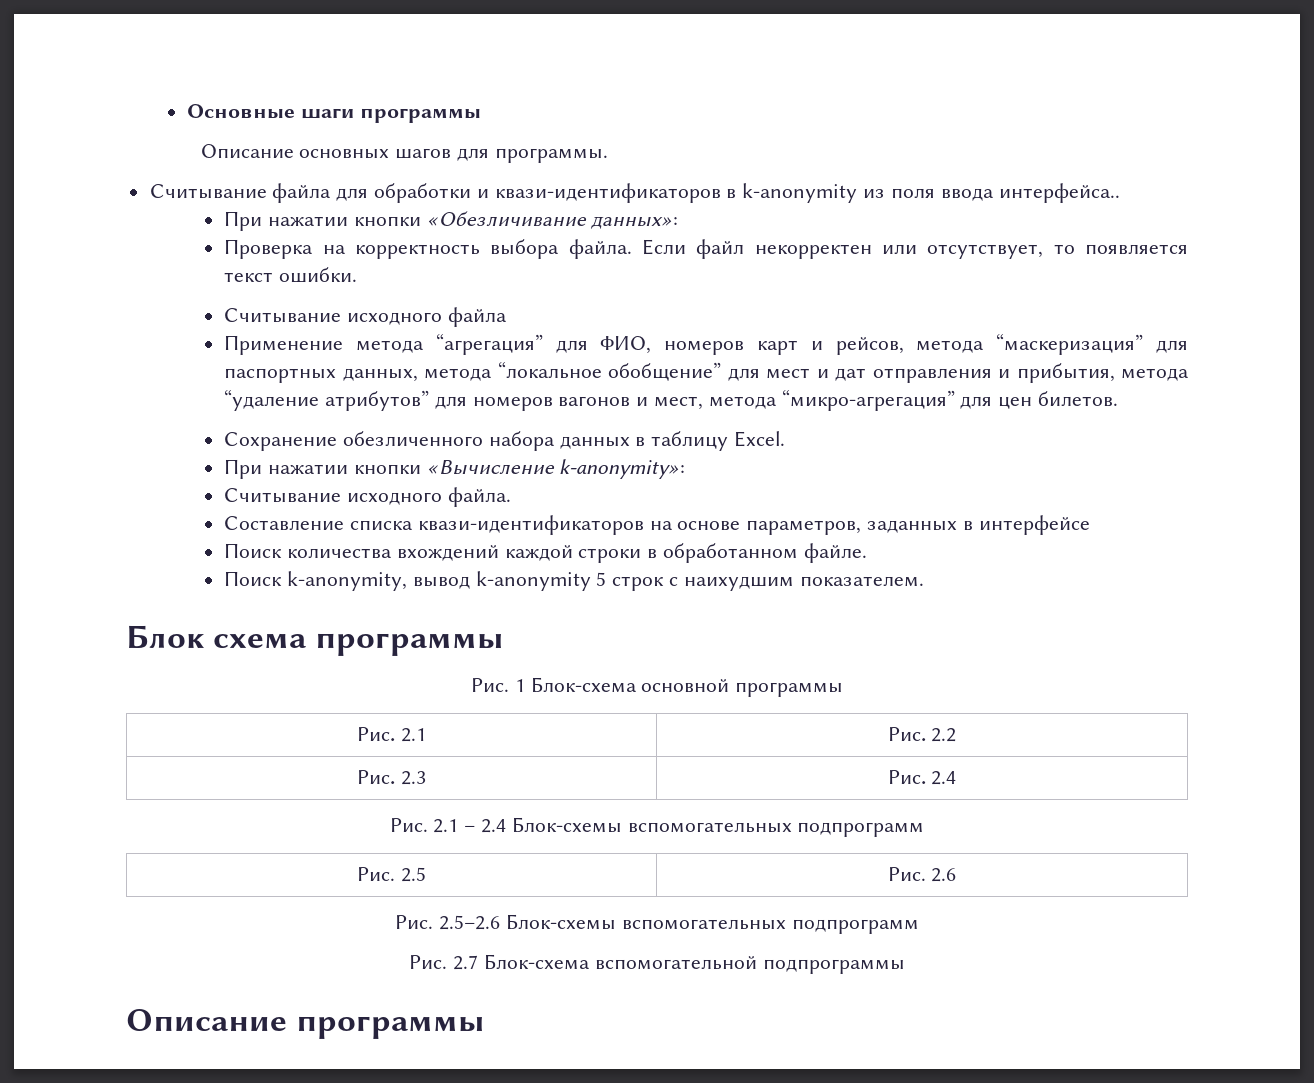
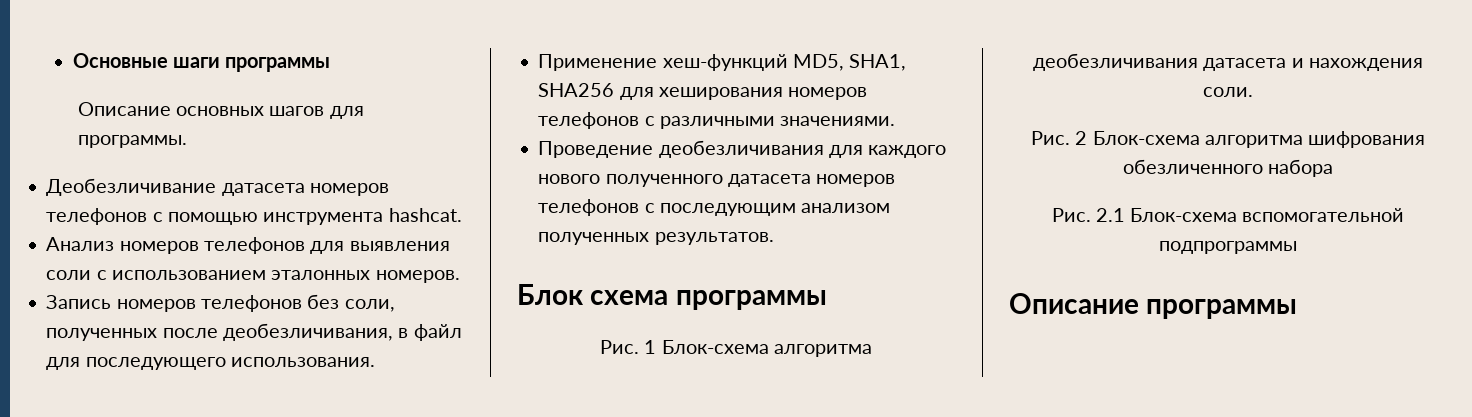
[149,183,1120,203] [224,211,679,231] [224,239,1188,259] [224,267,357,283] [224,307,507,327] [224,333,1188,355] [224,361,1189,383] [224,389,1119,411] [224,431,785,451] [224,459,686,479] [224,487,511,507] [224,515,1090,535] [224,543,867,563] [224,571,924,591] Считывание файла для обработки и квази-идентификаторов в k-anonymity из поля ввода интерфейса.. // При нажатии кнопки «Обезличивание данных»: // Проверка на корректность выбора файла. Если файл некорректен или отсутствует, то появляется текст ошибки. // Считывание исходного файла // Применение метода “агрегация” для ФИО, номеров карт и рейсов, метода “маскеризация” для паспортных данных, метода “локальное обобщение” для мест и дат отправления и прибытия, метода “удаление атрибутов” для номеров вагонов и мест, метода “микро-агрегация” для цен билетов. // Сохранение обезличенного набора данных в таблицу Excel. // При нажатии кнопки «Вычисление k-anonymity»: // Считывание исходного файла. // Составление списка квази-идентификаторов на основе параметров, заданных в интерфейсе // Поиск количества вхождений каждой строки в обработанном файле. // Поиск k-anonymity, вывод k-anonymity 5 строк с наихудшим показателем. -> [46,178,389,196] [46,208,462,225] [46,237,450,254] [46,270,460,283] [46,294,395,312] [46,323,462,341] [46,357,375,370] [538,54,907,71] [538,83,868,100] [538,112,896,129] [538,140,947,158] [538,174,896,187] [538,199,891,216] [538,232,774,245] Деобезличивание датасета номеров телефонов с помощью инструмента hashcat. // Анализ номеров телефонов для выявления соли с использованием эталонных номеров. // Запись номеров телефонов без соли, полученных после деобезличивания, в файл для последующего использования. // Применение хеш-функций MD5, SHA1, SHA256 для хеширования номеров телефонов с различными значениями. // Проведение деобезличивания для каждого нового полученного датасета номеров телефонов с последующим анализом полученных результатов.
[641,679,844,697] [357,727,426,742] [887,727,957,742] [357,770,426,785] [887,770,957,785] [389,817,925,837] [357,867,426,882] [887,867,957,882] [395,914,919,934] [409,955,479,970] основной программы // Рис. 2.1 | Рис. 2.2 // Рис. 2.3 | Рис. 2.4 // Рис. 2.1 – 2.4 Блок-схемы вспомогательных подпрограмм // Рис. 2.5 | Рис. 2.6 // Рис. 2.5–2.6 Блок-схемы вспомогательных подпрограмм // Рис. 2.7 -> [773,344,872,357] [1033,53,1423,71] [1203,87,1253,97] [1030,131,1426,148] [1122,159,1334,177] [1051,208,1125,222] алгоритма деобезличивания датасета и нахождения соли. // Рис. 2 Блок-схема алгоритма шифрования обезличенного набора // Рис. 2.1

